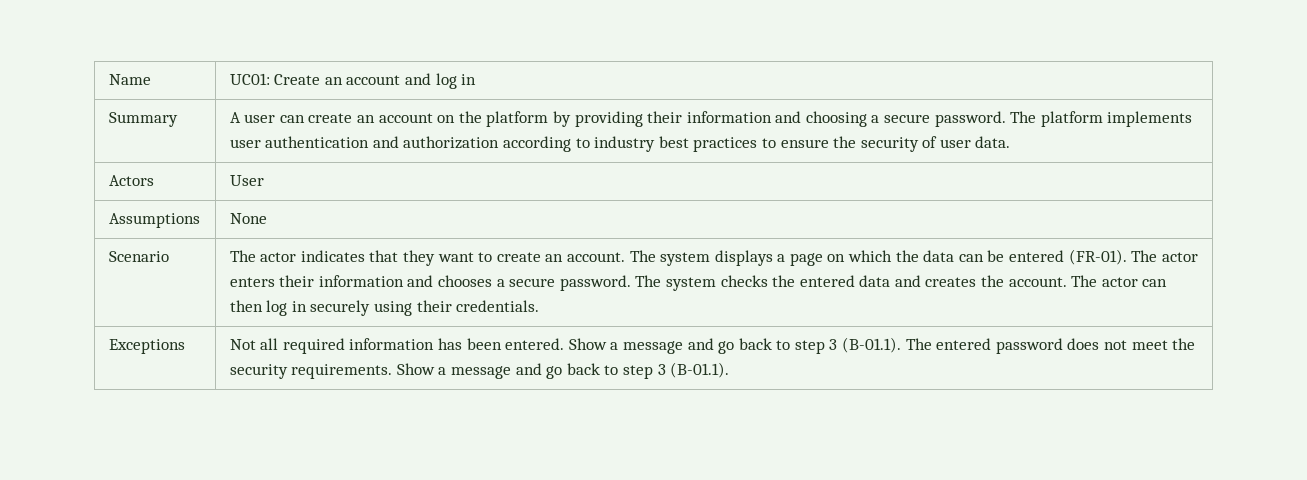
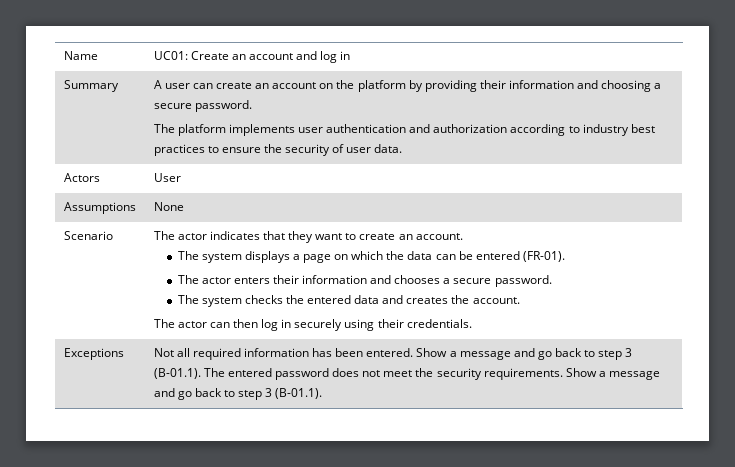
(1006, 119) none -> (252, 106) //
(625, 257) none -> (463, 236) //
(1127, 257) none -> (565, 256) //
(631, 283) none -> (552, 281) //
(1067, 282) none -> (520, 300) //

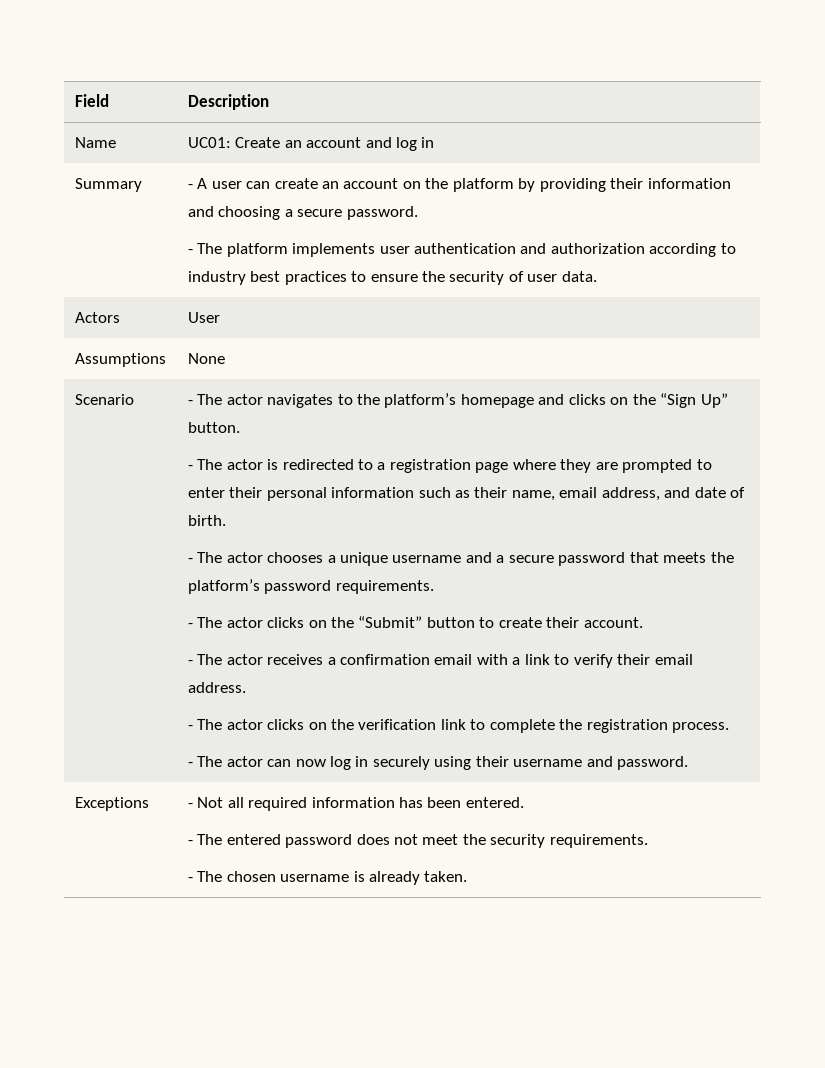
(63, 55) none -> [74,94,109,107] [187,94,269,110] Field | Description //
(119, 86) none -> [187,184,193,189] -
(252, 106) none -> [187,249,193,254] -
[153,231,343,243] The actor indicates that they want -> [187,393,728,408] [187,422,240,433] [187,459,712,473] [187,487,746,501] [187,515,226,526] [187,552,734,566] [187,579,434,594] [187,616,475,628] - The actor navigates to the platform’s homepage and clicks on the “Sign Up” button. // - The actor is redirected to a registration page where they are prompted to enter their personal information such as their name, email address, and date of birth. // - The actor chooses a unique username and a secure password that meets the platform’s password requirements. // - The actor clicks on the “Submit” button
[398,233,463,240] [177,251,565,263] [177,275,552,287] [177,295,520,307] an account. // The system displays a page on which the data can be entered (FR-01). // The actor enters their information and chooses a secure password. // The system checks the entered data and creates the account. // -> [546,617,643,628] [187,654,693,668] [187,682,246,693] [187,719,730,733] [187,762,193,767] their account. // - The actor receives a confirmation email with a link to verify their email address. // - The actor clicks on the verification link to complete the registration process. // -
[232,319,258,328] then -> [295,759,326,767] now
[406,319,472,328] credentials. -> [513,756,689,770] username and password.
(124, 354) none -> [187,803,193,808] -
[416,348,633,360] [153,368,201,379] Show a message and go back to step 3 (B-01.1). -> [187,840,193,845] // -
[565,368,660,380] [153,388,323,400] Show a message and go back to step 3 (B-01.1). -> [187,871,468,885] // - The chosen username is already taken.

